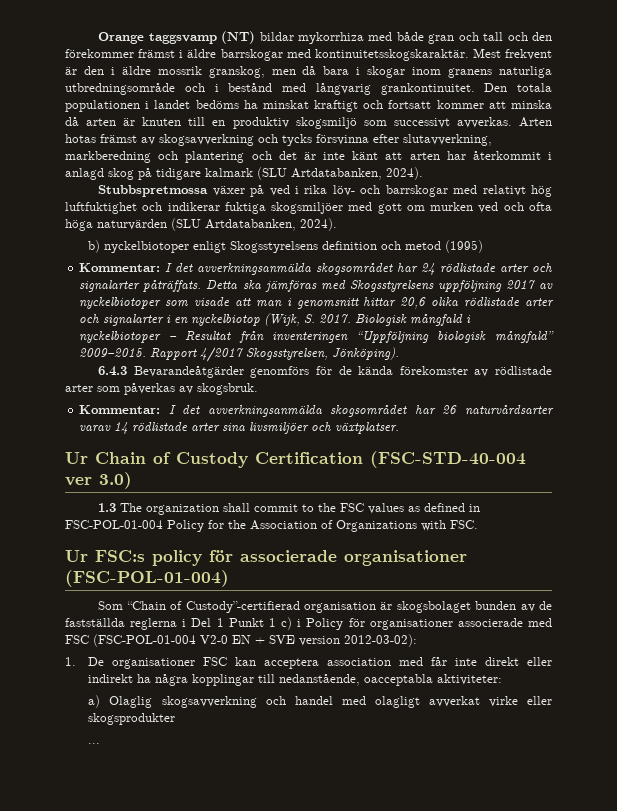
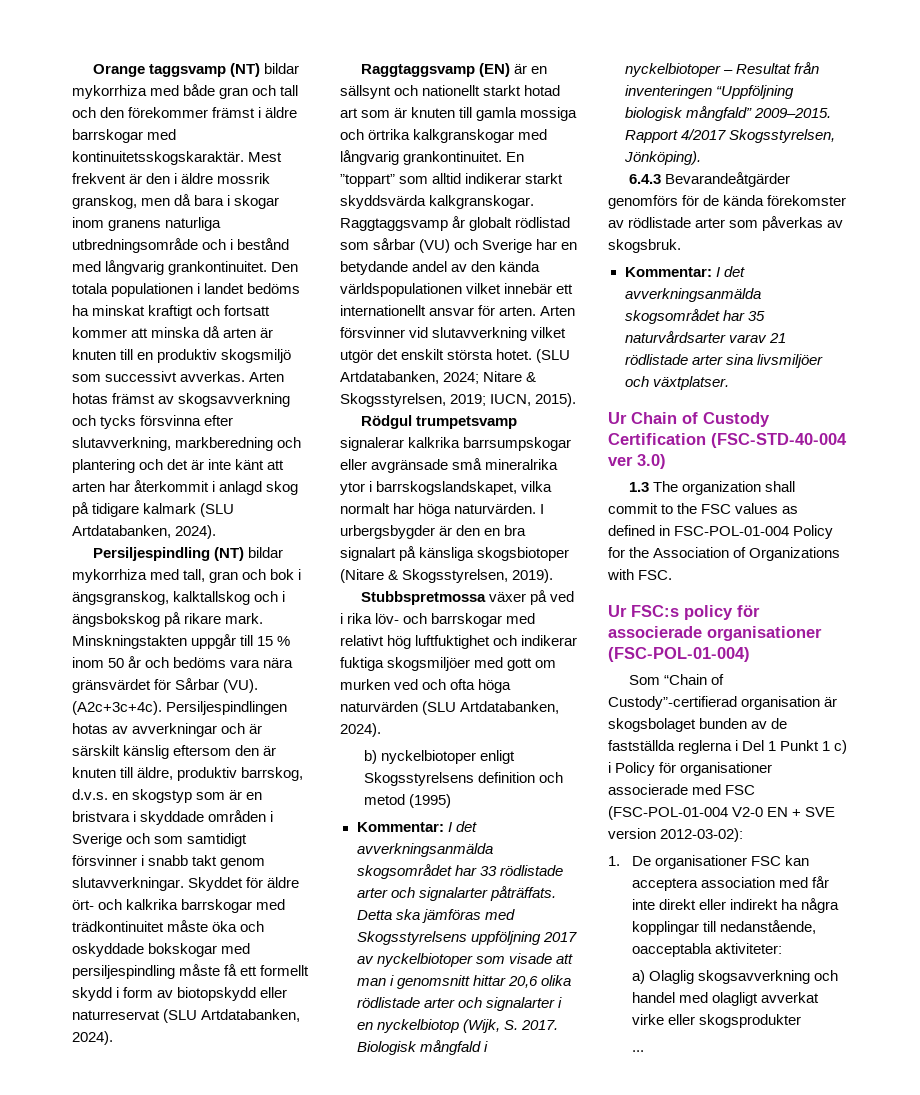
(423, 173) none -> [92,547,284,561] [72,569,302,583] [72,591,286,605] [72,612,264,627] [72,634,291,649] [72,656,294,668] [72,678,259,693] [72,701,288,715] [72,723,263,737] [72,745,277,759] [72,767,304,781] [72,789,263,803] [72,810,274,825] [72,833,248,847] [72,855,266,869] [72,877,300,891] [72,899,286,913] [72,920,265,932] [72,943,251,957] [72,964,310,979] [72,987,288,1001] [72,1009,301,1023] [72,1031,113,1045] [360,63,548,77] [340,85,561,99] [340,107,578,121] [340,129,548,143] [340,150,525,165] [340,173,564,187] [340,195,535,209] [340,216,571,231] [340,238,578,253] [340,261,541,275] [340,283,574,297] [340,305,576,316] [340,327,567,341] [340,349,571,363] [340,371,537,384] [340,393,577,407] [360,415,517,429] [340,437,572,451] [340,458,559,473] [340,481,553,495] [340,503,545,517] [340,525,527,539] [340,546,570,561] [340,569,554,583] // Persiljespindling (NT) bildar mykorrhiza med tall, gran och bok i ängsgranskog, kalktallskog och i ängsbokskog på rikare mark. Minskningstakten uppgår till 15 % inom 50 år och bedöms vara nära gränsvärdet för Sårbar (VU). (A2c+3c+4c). Persiljespindlingen hotas av avverkningar och är särskilt känslig eftersom den är knuten till äldre, produktiv barrskog, d.v.s. en skogstyp som är en bristvara i skyddade områden i Sverige och som samtidigt försvinner i snabb takt genom slutavverkningar. Skyddet för äldre ört- och kalkrika barrskogar med trädkontinuitet måste öka och oskyddade bokskogar med persiljespindling måste få ett formellt skydd i form av biotopskydd eller naturreservat (SLU Artdatabanken, 2024). // Raggtaggsvamp (EN) är en sällsynt och nationellt starkt hotad art som är knuten till gamla mossiga och örtrika kalkgranskogar med långvarig grankontinuitet. En ”toppart” som alltid indikerar starkt skyddsvärda kalkgranskogar. Raggtaggsvamp år globalt rödlistad som sårbar (VU) och Sverige har en betydande andel av den kända världspopulationen vilket innebär ett internationellt ansvar för arten. Arten försvinner vid slutavverkning vilket utgör det enskilt största hotet. (SLU Artdatabanken, 2024; Nitare & Skogsstyrelsen, 2019; IUCN, 2015). // Rödgul trumpetsvamp signalerar kalkrika barrsumpskogar eller avgränsade små mineralrika ytor i barrskogslandskapet, vilka normalt har höga naturvärden. I urbergsbygder är den en bra signalart på känsliga skogsbiotoper (Nitare & Skogsstyrelsen, 2019).
[421,263,436,275] 24 -> [479,866,497,876] 33
[442,405,458,414] 26 -> [747,311,765,321] 35
[114,422,129,434] 14 -> [768,333,786,343] 21

